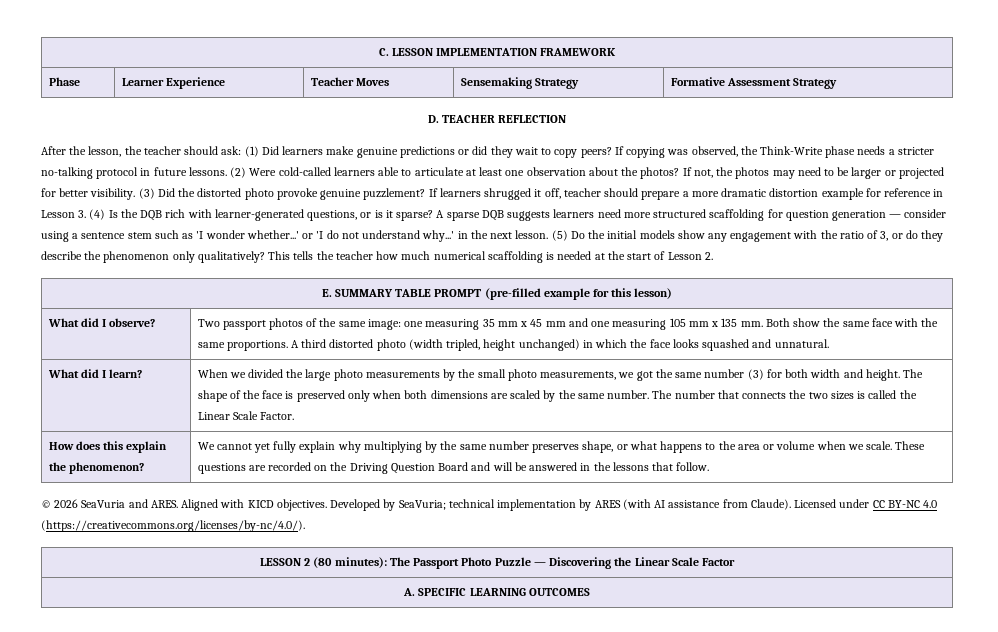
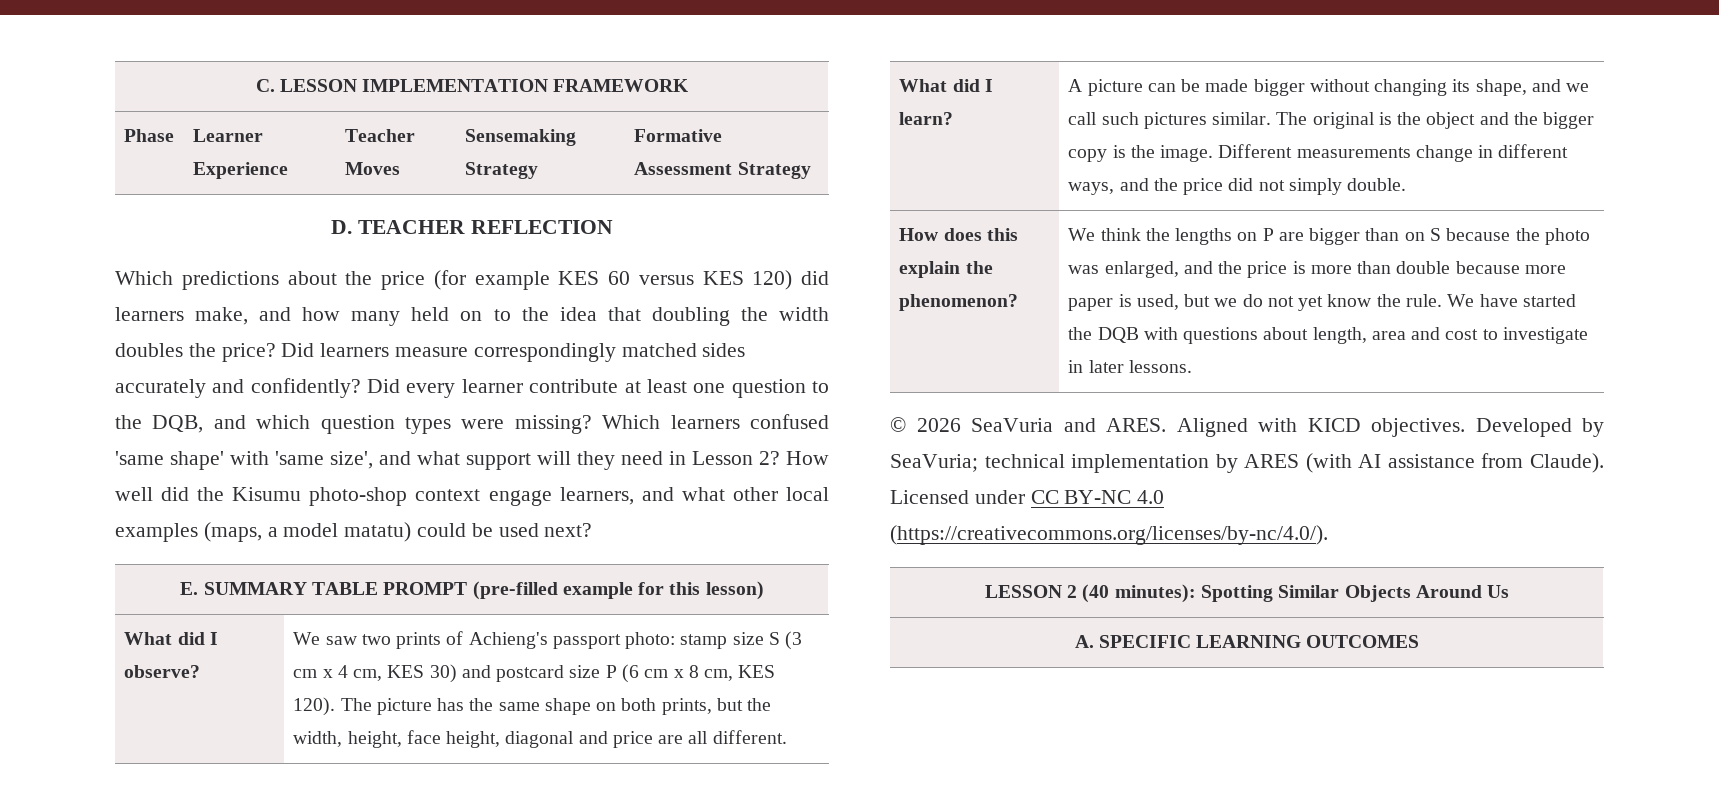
[41,146,934,158] [41,167,944,179] [41,188,944,200] [41,209,947,221] [41,230,944,242] [41,251,713,263] After the lesson, the teacher should ask: (1) Did learners make genuine predictions or did they wait to copy peers? If copying was observed, the Think-Write phase needs a stricter no-talking protocol in future lessons. (2) Were cold-called learners able to articulate at least one observation about the photos? If not, the photos may need to be larger or projected for better visibility. (3) Did the distorted photo provoke genuine puzzlement? If learners shrugged it off, teacher should prepare a more dramatic distortion example for reference in Lesson 3. (4) Is the DQB rich with learner-generated questions, or is it sparse? A sparse DQB suggests learners need more structured scaffolding for question generation — consider using a sentence stem such as 'I wonder whether...' or 'I do not understand why...' in the next lesson. (5) Do the initial models show any engagement with the ratio of 3, or do they describe the phenomenon only qualitatively? This tells the teacher how much numerical scaffolding is needed at the start of Lesson 2. -> [115,270,829,290] [115,307,830,326] [115,343,746,362] [115,378,830,398] [115,414,829,434] [115,451,829,470] [115,487,829,506] [115,522,593,542] Which predictions about the price (for example KES 60 versus KES 120) did learners make, and how many held on to the idea that doubling the width doubles the price? Did learners measure correspondingly matched sides accurately and confidently? Did every learner contribute at least one question to the DQB, and which question types were missing? Which learners confused 'same shape' with 'same size', and what support will they need in Lesson 2? How well did the Kisumu photo-shop context engage learners, and what other local examples (maps, a model matatu) could be used next?
[197,318,939,330] [197,339,829,351] [47,369,143,378] [197,369,924,381] [197,390,917,402] [197,411,294,420] Two passport photos of the same image: one measuring 35 mm x 45 mm and one measuring 105 mm x 135 mm. Both show the same face with the same proportions. A third distorted photo (width tripled, height unchanged) in which the face looks squashed and unnatural. // What did I learn? | When we divided the large photo measurements by the small photo measurements, we got the same number (3) for both width and height. The shape of the face is preserved only when both dimensions are scaled by the same number. The number that connects the two sizes is called the Linear Scale Factor. -> [293,631,803,650] [293,664,776,683] [293,697,772,716] [293,730,787,748] [899,79,993,92] [899,112,954,125] [1068,79,1590,96] [1068,112,1595,129] [1068,144,1569,162] [1068,178,1407,195] We saw two prints of Achieng's passport photo: stamp size S (3 cm x 4 cm, KES 30) and postcard size P (6 cm x 8 cm, KES 120). The picture has the same shape on both prints, but the width, height, face height, diagonal and price are all different. // What did I learn? | A picture can be made bigger without changing its shape, and we call such pictures similar. The original is the object and the bigger copy is the image. Different measurements change in different ways, and the price did not simply double.
[216,441,926,453] [197,462,710,474] cannot yet fully explain why multiplying by the same number preserves shape, or what happens to the area or volume when we scale. These questions are recorded on the Driving Question Board and will be answered in the lessons that follow. -> [1100,228,1590,245] [1068,261,1567,278] [1068,294,1576,311] [1068,327,1589,344] [1068,360,1192,373] think the lengths on P are bigger than on S because the photo was enlarged, and the price is more than double because more paper is used, but we do not yet know the rule. We have started the DQB with questions about length, area and cost to investigate in later lessons.
[313,557,736,569] (80 minutes): The Passport Photo Puzzle — Discovering the Linear Scale Factor -> [1082,584,1510,603] (40 minutes): Spotting Similar Objects Around Us

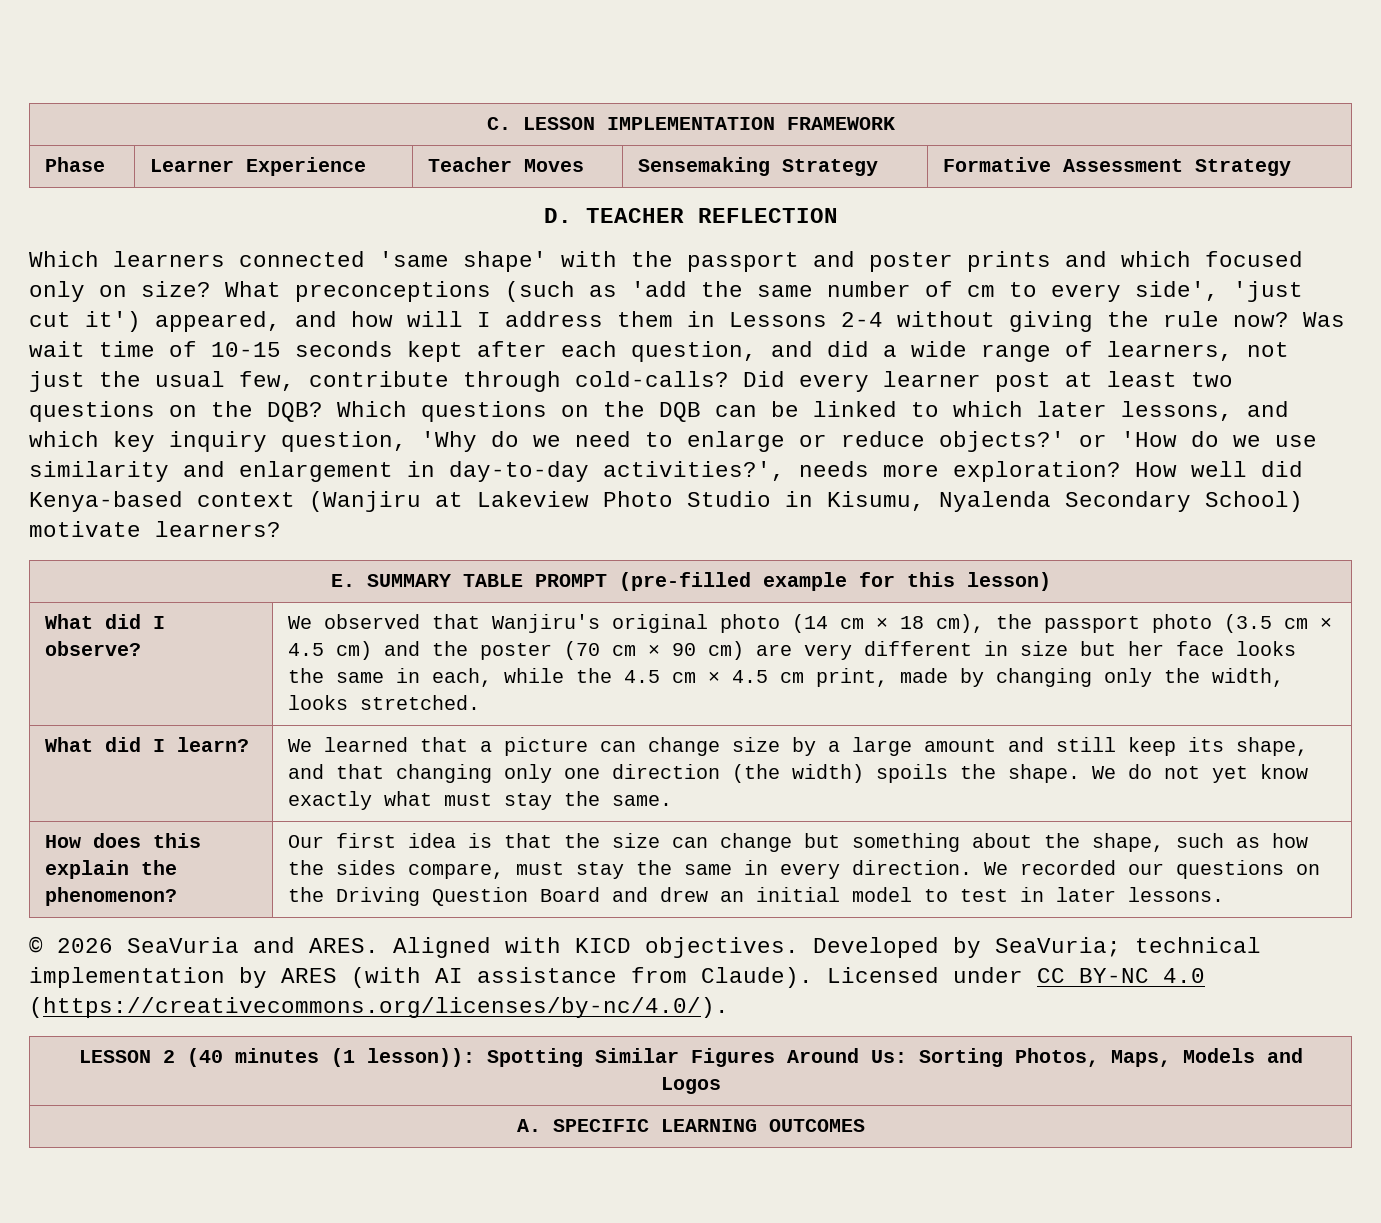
[181,270,829,290] [115,307,830,326] [115,343,746,362] [115,378,361,398] predictions about the price (for example KES 60 versus KES 120) did learners make, and how many held on to the idea that doubling the width doubles the price? Did learners measure correspondingly matched sides accurately and confidently? -> [113,251,1303,272] [29,281,1303,302] [29,311,1345,332] [29,341,1289,362] [29,371,729,392] learners connected 'same shape' with the passport and poster prints and which focused only on size? What preconceptions (such as 'add the same number of cm to every side', 'just cut it') appeared, and how will I address them in Lessons 2-4 without giving the rule now? Was wait time of 10-15 seconds kept after each question, and did a wide range of learners, not just the usual few, contribute through cold-calls?
[529,379,619,393] contribute -> [995,372,1051,392] post
[693,379,830,398] [115,414,829,434] [115,451,829,470] [115,487,829,506] [115,522,593,542] one question to the DQB, and which question types were missing? Which learners confused 'same shape' with 'same size', and what support will they need in Lesson 2? How well did the Kisumu photo-shop context engage learners, and what other local examples (maps, a model matatu) could be used next? -> [1191,372,1233,387] [29,401,1289,422] [29,431,1317,452] [29,461,1303,482] [29,491,1303,512] [29,521,281,537] two questions on the DQB? Which questions on the DQB can be linked to which later lessons, and which key inquiry question, 'Why do we need to enlarge or reduce objects?' or 'How do we use similarity and enlargement in day-to-day activities?', needs more exploration? How well did Kenya-based context (Wanjiru at Lakeview Photo Studio in Kisumu, Nyalenda Secondary School) motivate learners?
[325,631,803,650] [293,664,776,683] [293,697,772,716] [293,730,787,748] [899,79,993,92] [899,112,954,125] [1068,79,1590,96] [1068,112,1595,129] [1068,144,1569,162] [1068,178,1407,195] saw two prints of Achieng's passport photo: stamp size S (3 cm x 4 cm, KES 30) and postcard size P (6 cm x 8 cm, KES 120). The picture has the same shape on both prints, but the width, height, face height, diagonal and price are all different. // What did I learn? | A picture can be made bigger without changing its shape, and we call such pictures similar. The original is the object and the bigger copy is the image. Different measurements change in different ways, and the price did not simply double. -> [323,614,1332,633] [287,641,1296,660] [287,668,1284,687] [287,695,480,710] [44,737,249,752] [287,737,1308,756] [287,764,1308,783] [287,791,672,810] observed that Wanjiru's original photo (14 cm × 18 cm), the passport photo (3.5 cm × 4.5 cm) and the poster (70 cm × 90 cm) are very different in size but her face looks the same in each, while the 4.5 cm × 4.5 cm print, made by changing only the width, looks stretched. // What did I learn? | We learned that a picture can change size by a large amount and still keep its shape, and that changing only one direction (the width) spoils the shape. We do not yet know exactly what must stay the same.
[1068,228,1590,245] [1068,261,1567,278] [1068,294,1576,311] [1068,327,1589,344] We think the lengths on P are bigger than on S because the photo was enlarged, and the price is more than double because more paper is used, but we do not yet know the rule. We have started the DQB with questions about length, area and cost to investigate -> [287,833,1308,852] [287,860,1320,879] [287,887,1008,906] Our first idea is that the size can change but something about the shape, such as how the sides compare, must stay the same in every direction. We recorded our questions on the Driving Question Board and drew an initial model to test
[1114,584,1510,603] minutes): Spotting Similar Objects Around Us -> [234,1048,1303,1067] [660,1077,721,1094] minutes (1 lesson)): Spotting Similar Figures Around Us: Sorting Photos, Maps, Models and Logos

